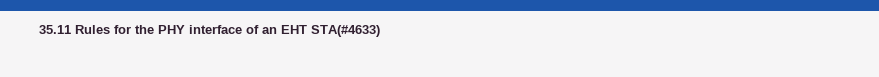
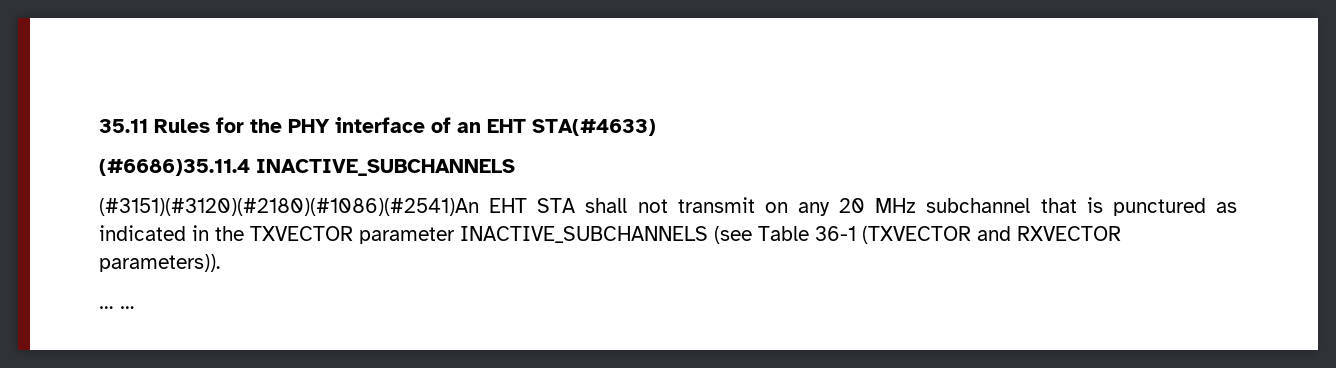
(380, 31) none -> [99,159,515,176] [99,197,1237,216] [99,225,1121,244] [99,254,220,272] [99,306,135,309] // (#6686)35.11.4 INACTIVE_SUBCHANNELS // (#3151)(#3120)(#2180)(#1086)(#2541)An EHT STA shall not transmit on any 20 MHz subchannel that is punctured as indicated in the TXVECTOR parameter INACTIVE_SUBCHANNELS (see Table 36-1 (TXVECTOR and RXVECTOR parameters)). // … …

